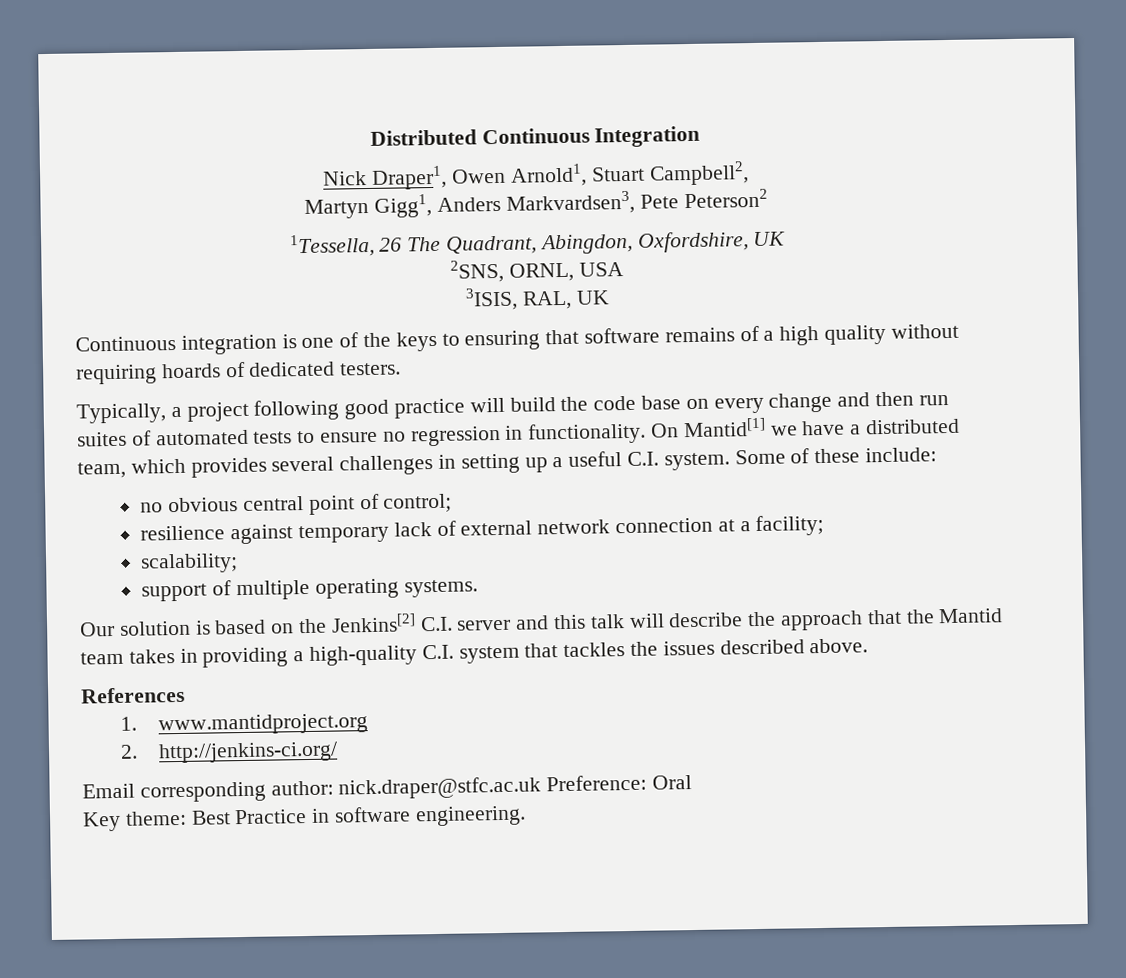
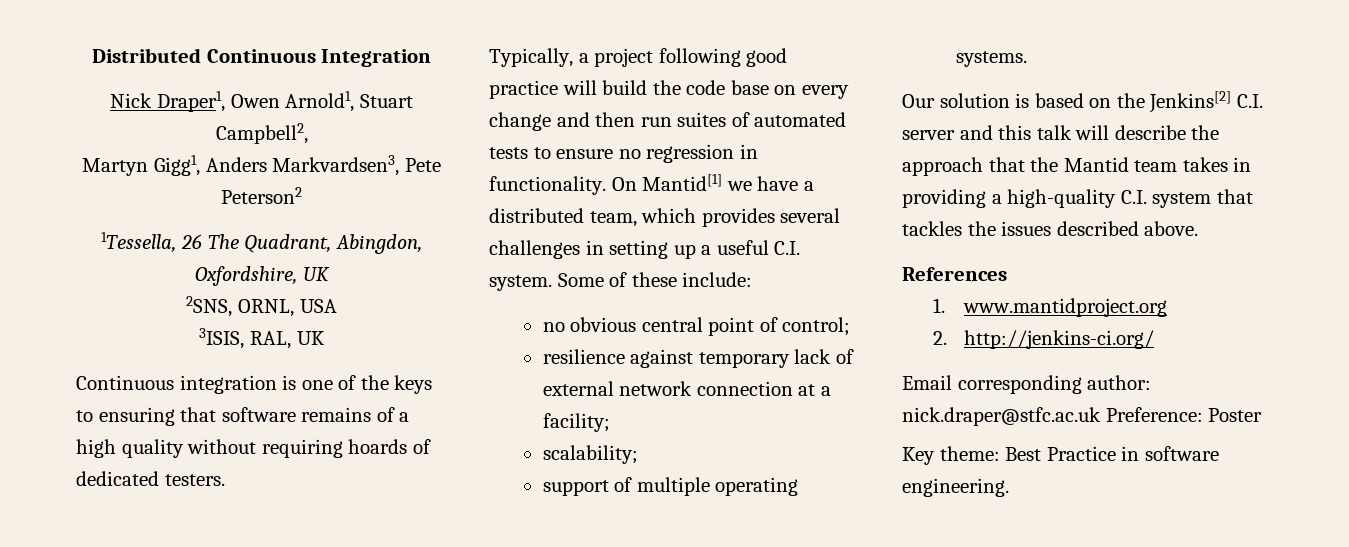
[652,775,693,790] Oral -> [1208,408,1263,422] Poster

